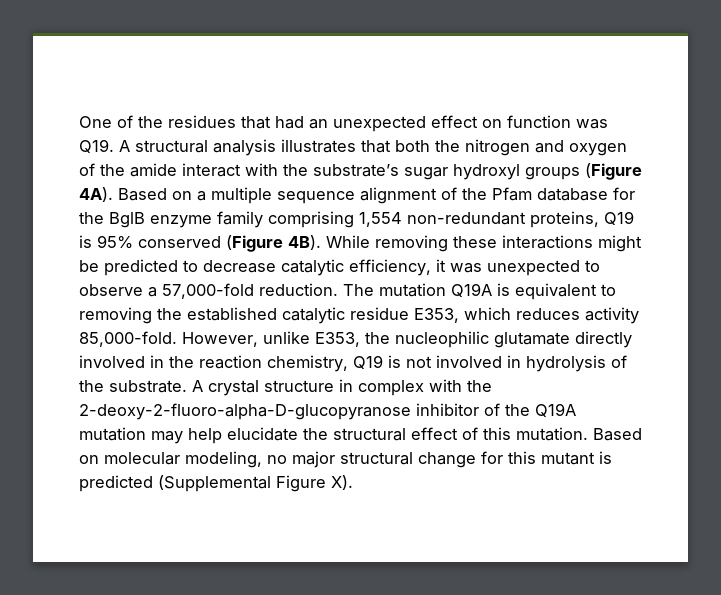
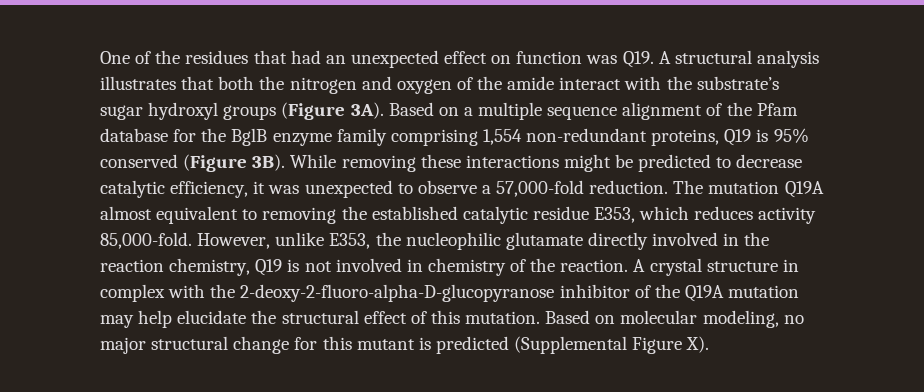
[79,187,113,202] 4A). -> [350,102,384,119] 3A).
[288,235,321,250] 4B). -> [252,154,286,171] 3B).
[497,283,510,296] is -> [100,206,152,220] almost
[526,355,627,372] [79,380,187,393] hydrolysis of the substrate. -> [427,258,629,276] chemistry of the reaction.

